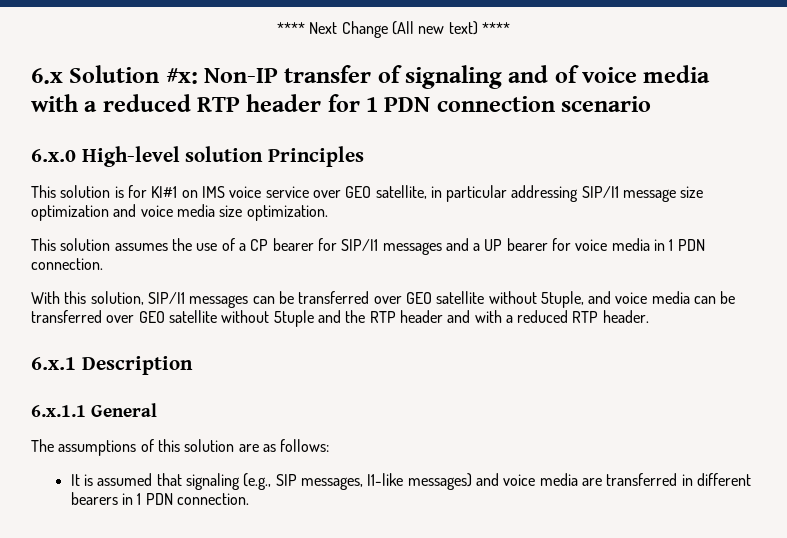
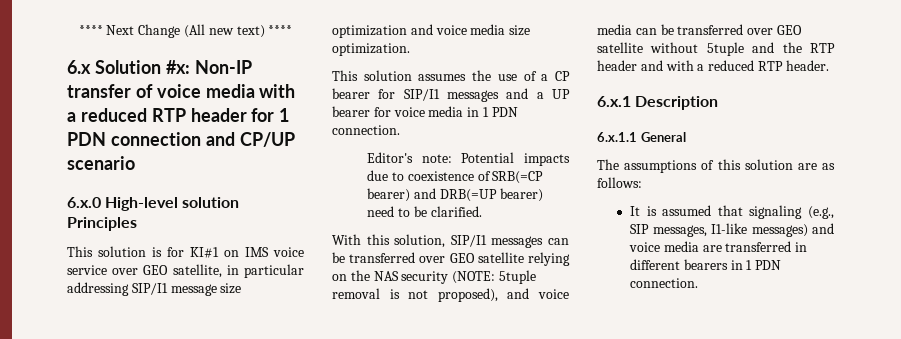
[405,65,579,89] signaling and of -> (153, 91) none
(555, 104) none -> [205,132,295,147] and CP/UP
(103, 264) none -> [367,152,570,166] [367,170,544,184] [367,188,543,202] [367,206,482,217] // Editor's note: Potential impacts due to coexistence of SRB(=CP bearer) and DRB(=UP bearer) need to be clarified.
[488,291,584,308] without 5tuple, -> [528,252,570,266] [332,270,536,284] [332,288,498,302] relying on the NAS security (NOTE: 5tuple removal is not proposed),

